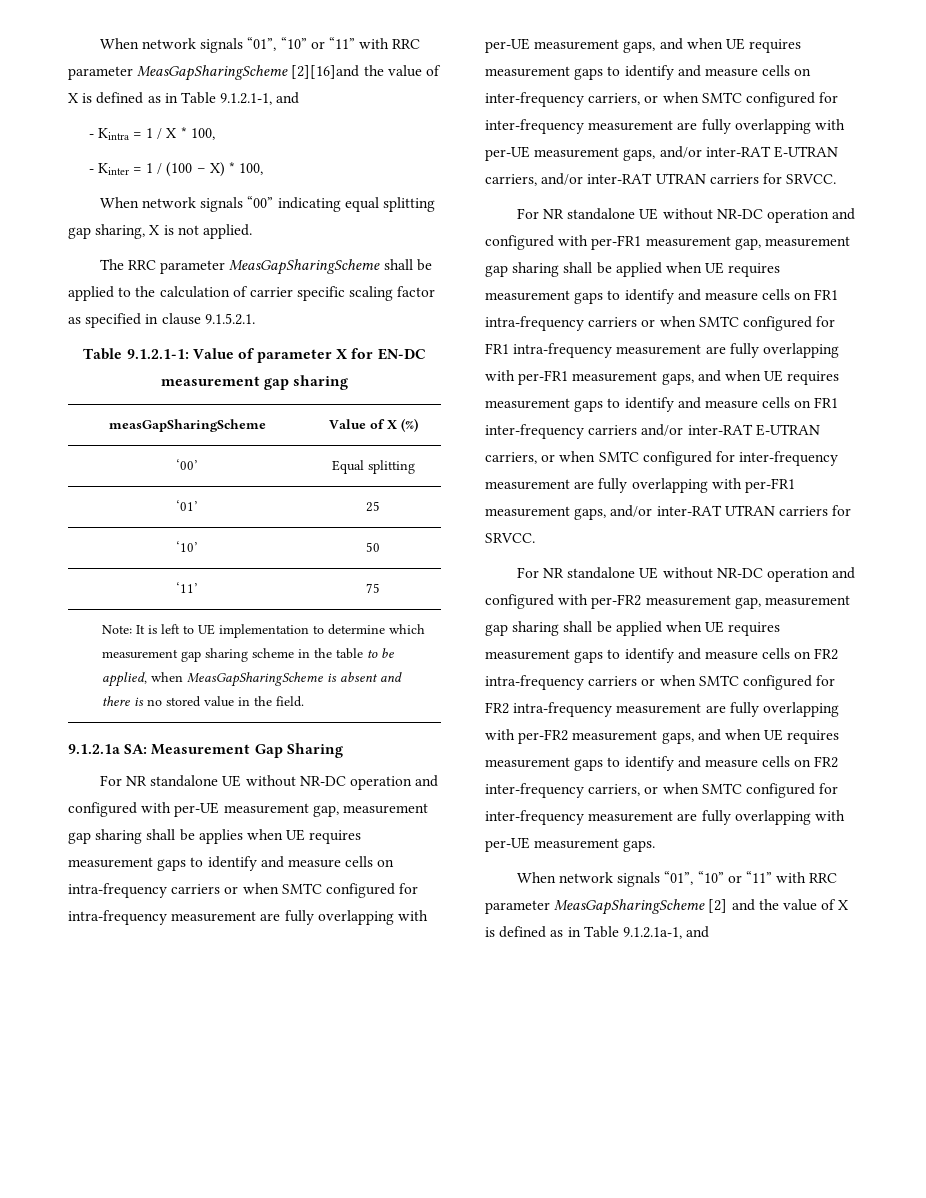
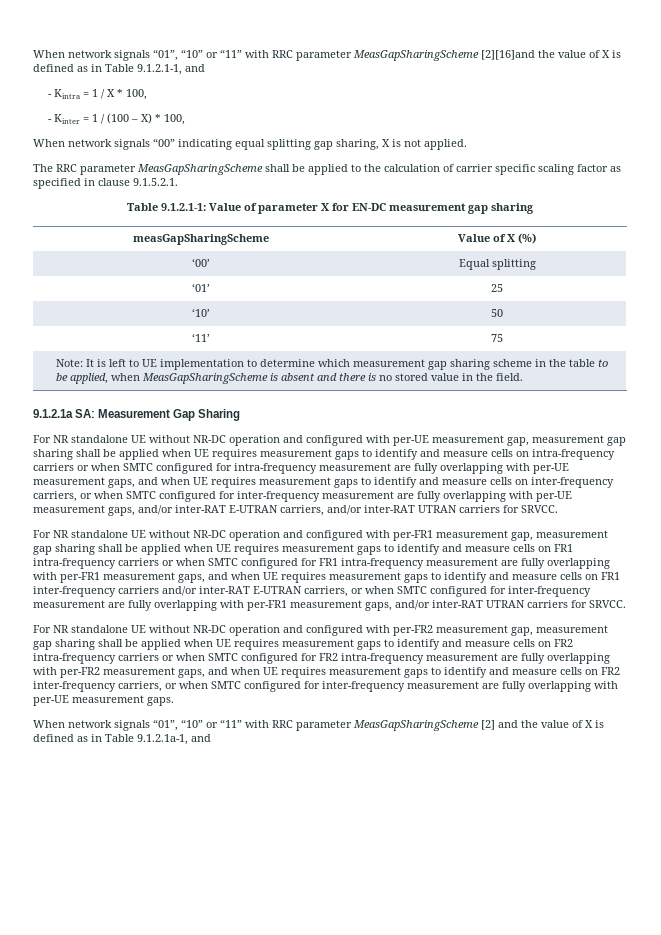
[198,829,243,844] applies -> [119,449,159,460] applied

